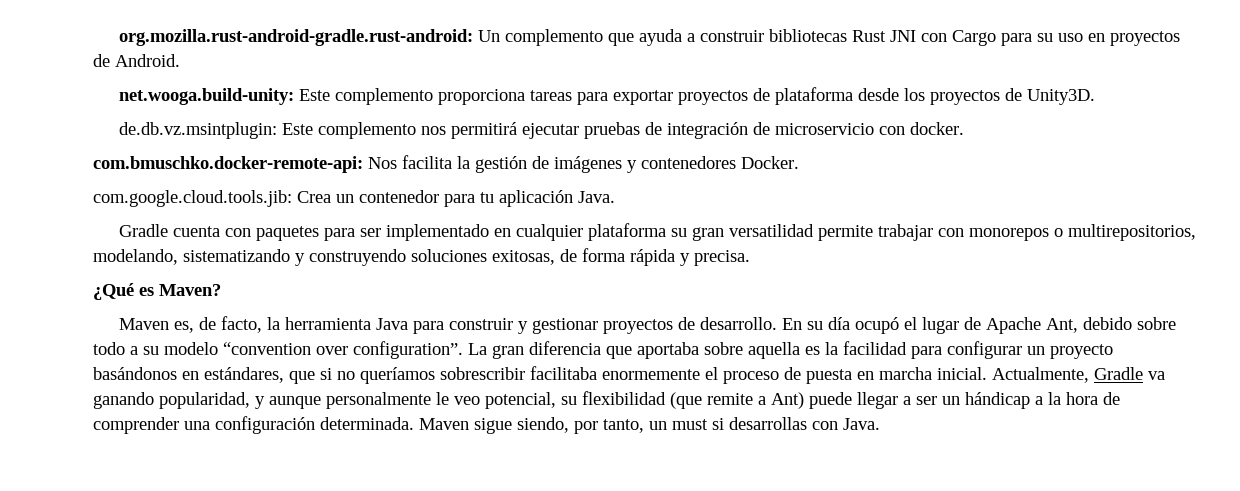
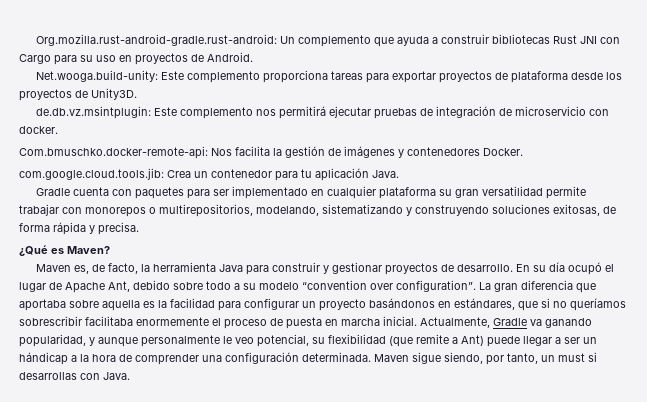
[119,29,474,46] org.mozilla.rust-android-gradle.rust-android: -> [36,34,278,46] Org.mozilla.rust-android-gradle.rust-android:
[119,88,295,105] net.wooga.build-unity: -> [36,70,159,82] Net.wooga.build-unity:
[93,156,363,173] com.bmuschko.docker-remote-api: -> [19,146,208,159] Com.bmuschko.docker-remote-api:

